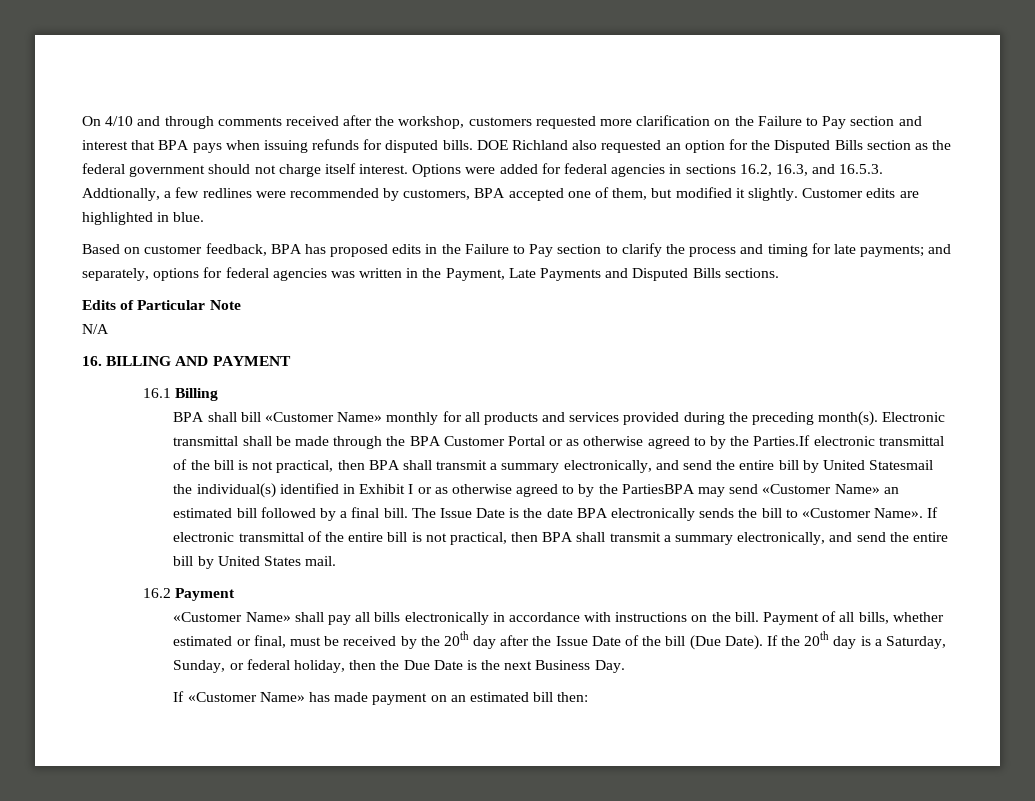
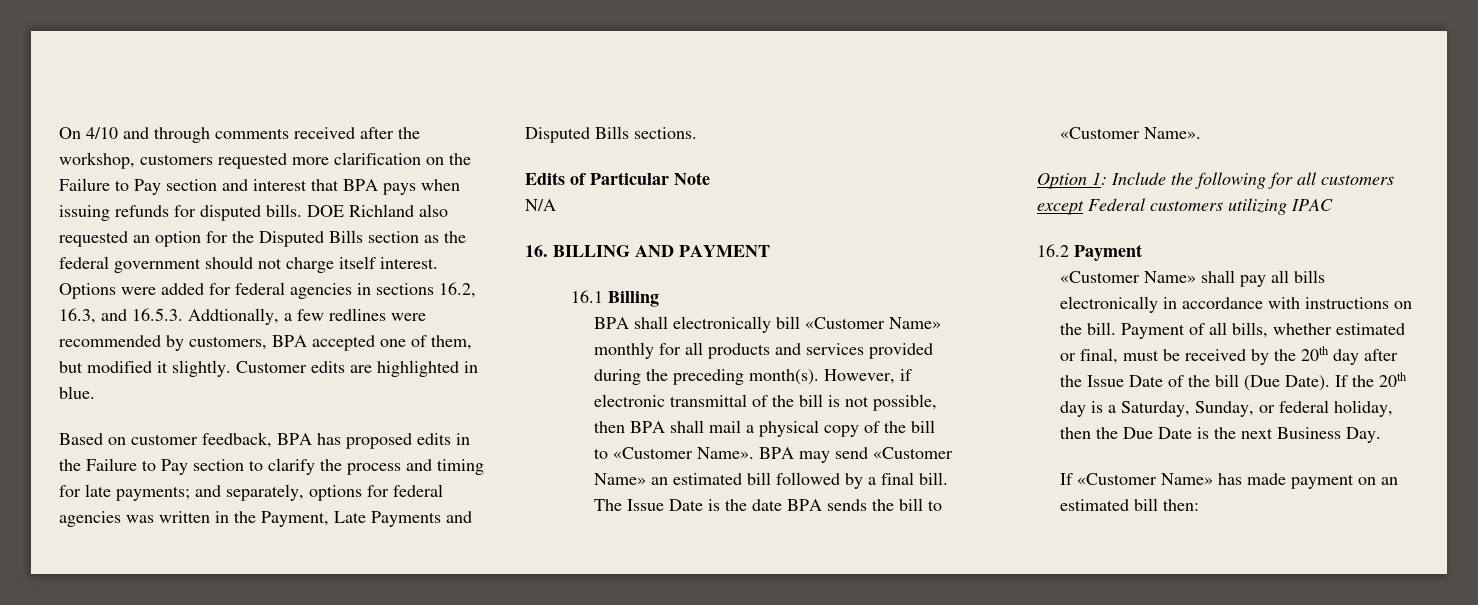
(237, 417) none -> [673,316,772,333] electronically
[882,412,946,422] [173,435,811,449] Electronic transmittal shall be made through the BPA Customer Portal or as otherwise agreed to by the Parties.If -> [824,369,913,384] However, if
[276,460,934,473] [173,483,695,498] practical, then BPA shall transmit a summary electronically, and send the entire bill by United Statesmail the individual(s) identified in Exhibit I or as otherwise agreed to by the PartiesBPA -> [873,394,938,411] [594,420,936,437] [594,447,795,459] possible, then BPA shall mail a physical copy of the bill to «Customer Name». BPA
[610,508,695,521] electronically -> (823, 505) none
[927,507,939,518] [173,531,948,545] [173,556,337,569] If electronic transmittal of the entire bill is not practical, then BPA shall transmit a summary electronically, and send the entire bill by United States mail. -> [1037,172,1395,189] [1037,198,1334,215] // Option 1: Include the following for all customers except Federal customers utilizing IPAC

